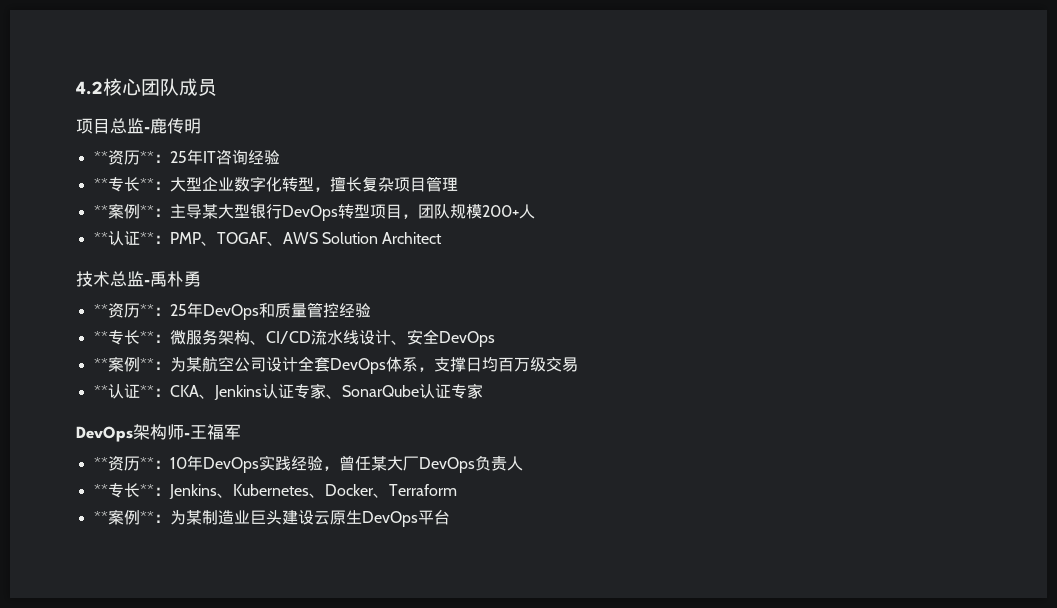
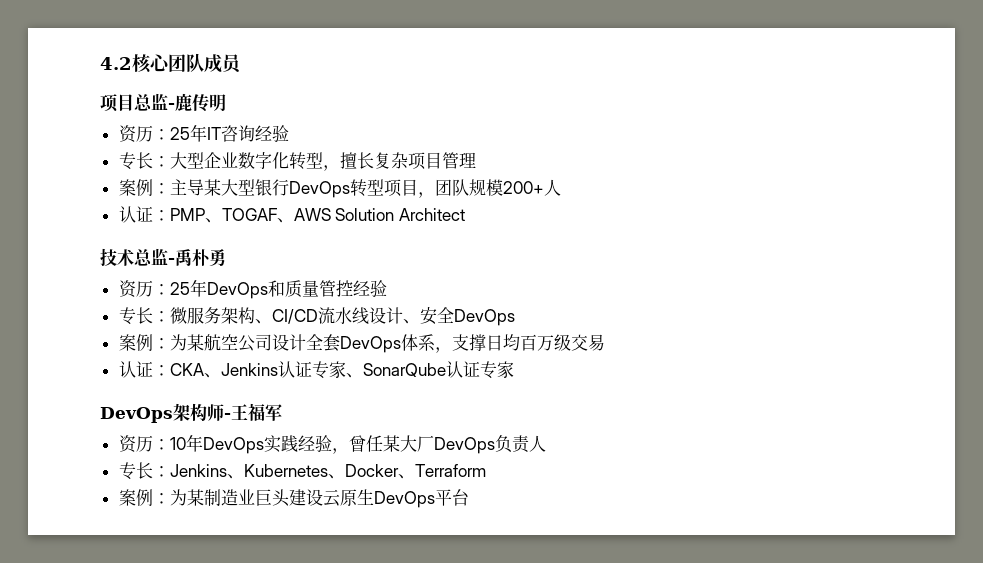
[93,150,154,165] **资历** -> [118,125,153,143] 资历
[93,177,154,192] **专长** -> [118,152,153,170] 专长
[93,204,154,219] **案例** -> [118,179,153,196] 案例
[93,231,154,246] **认证** -> [118,206,153,223] 认证
[93,303,154,318] **资历** -> [118,280,153,298] 资历
[93,330,154,345] **专长** -> [118,307,153,325] 专长
[93,357,154,372] **案例** -> [118,334,153,351] 案例
[93,384,154,399] **认证** -> [118,361,153,378] 认证
[93,456,154,471] **资历** -> [118,435,153,453] 资历
[93,483,154,498] **专长** -> [118,462,153,480] 专长
[93,510,154,525] **案例** -> [118,489,153,506] 案例

